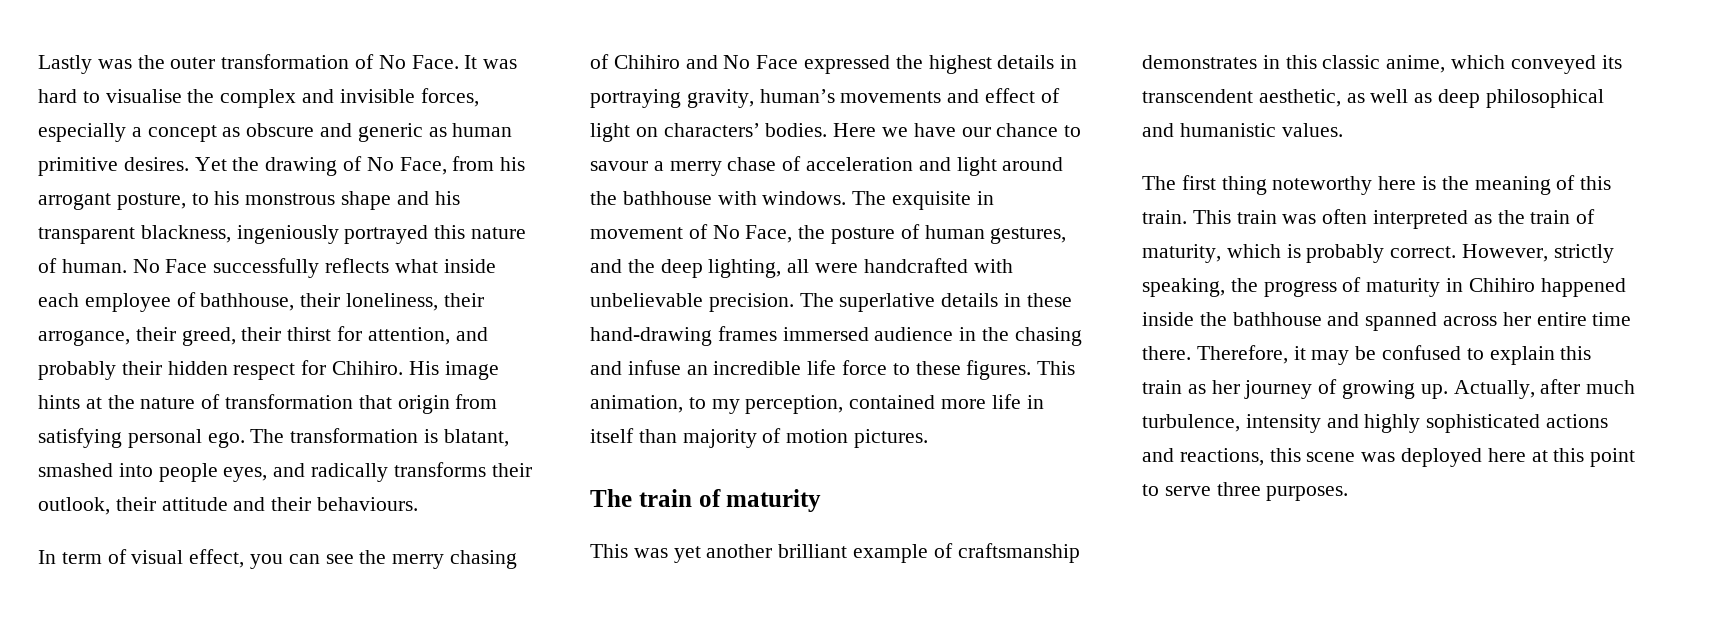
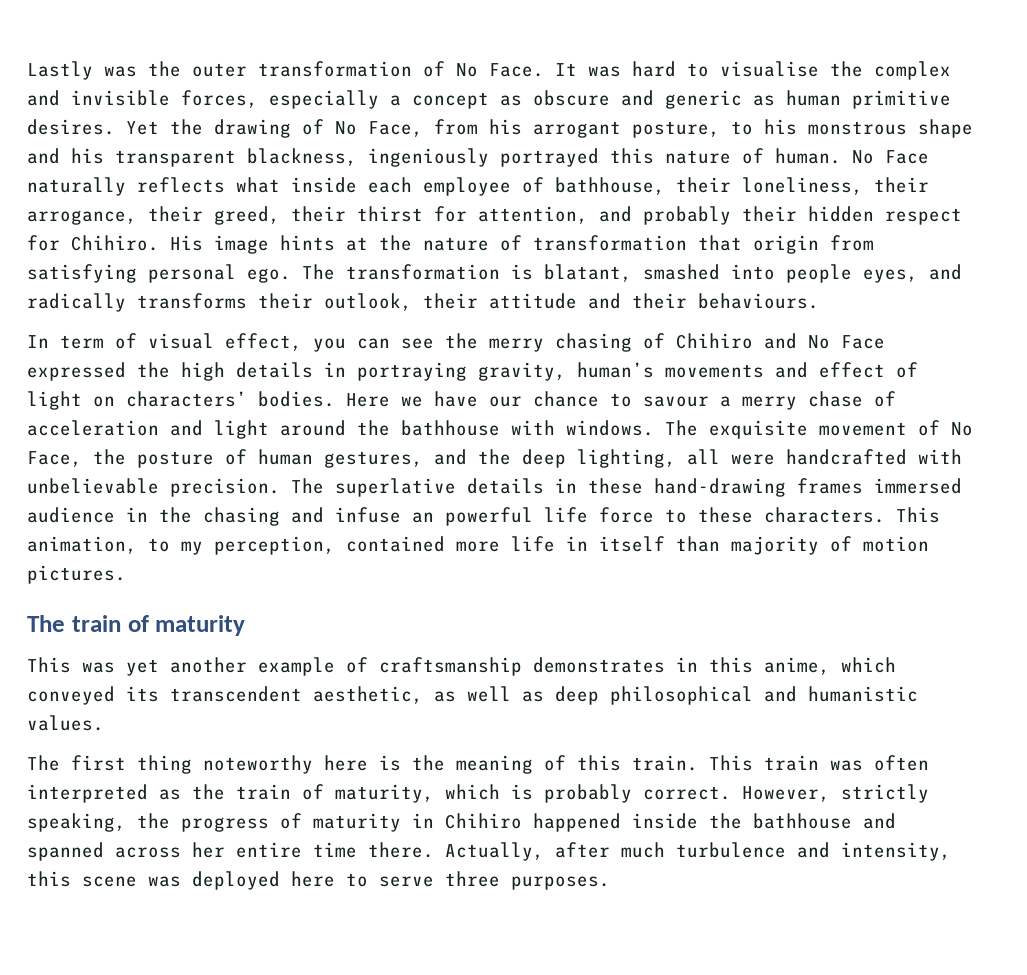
[213,258,320,278] successfully -> [27,177,126,196] naturally
[928,55,992,74] highest -> [181,362,225,381] high
[976,191,994,205] in -> (808, 429) none
[713,361,802,375] incredible -> [445,507,533,526] powerful
[966,360,1032,380] figures. -> [764,507,885,523] characters.
[778,544,848,558] brilliant -> (247, 665) none
[1322,55,1381,69] classic -> (753, 665) none
[1196,345,1592,365] [1142,379,1636,399] [1142,414,1609,433] [1142,448,1264,466] Therefore, it may be confused to explain this train as her journey of growing up. Actually, after much turbulence, intensity and highly sophisticated actions and reactions, -> [445,842,951,861] Actually, after much turbulence and intensity,
[1531,448,1636,467] at this point -> (335, 879) none

